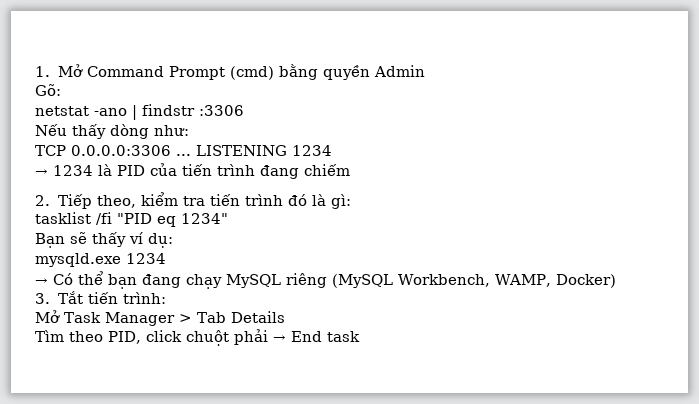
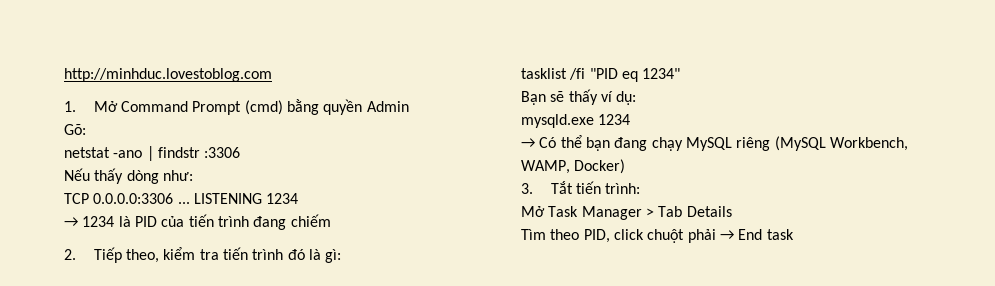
(35, 71) none -> [64,68,272,82] http://minhduc.lovestoblog.com //

